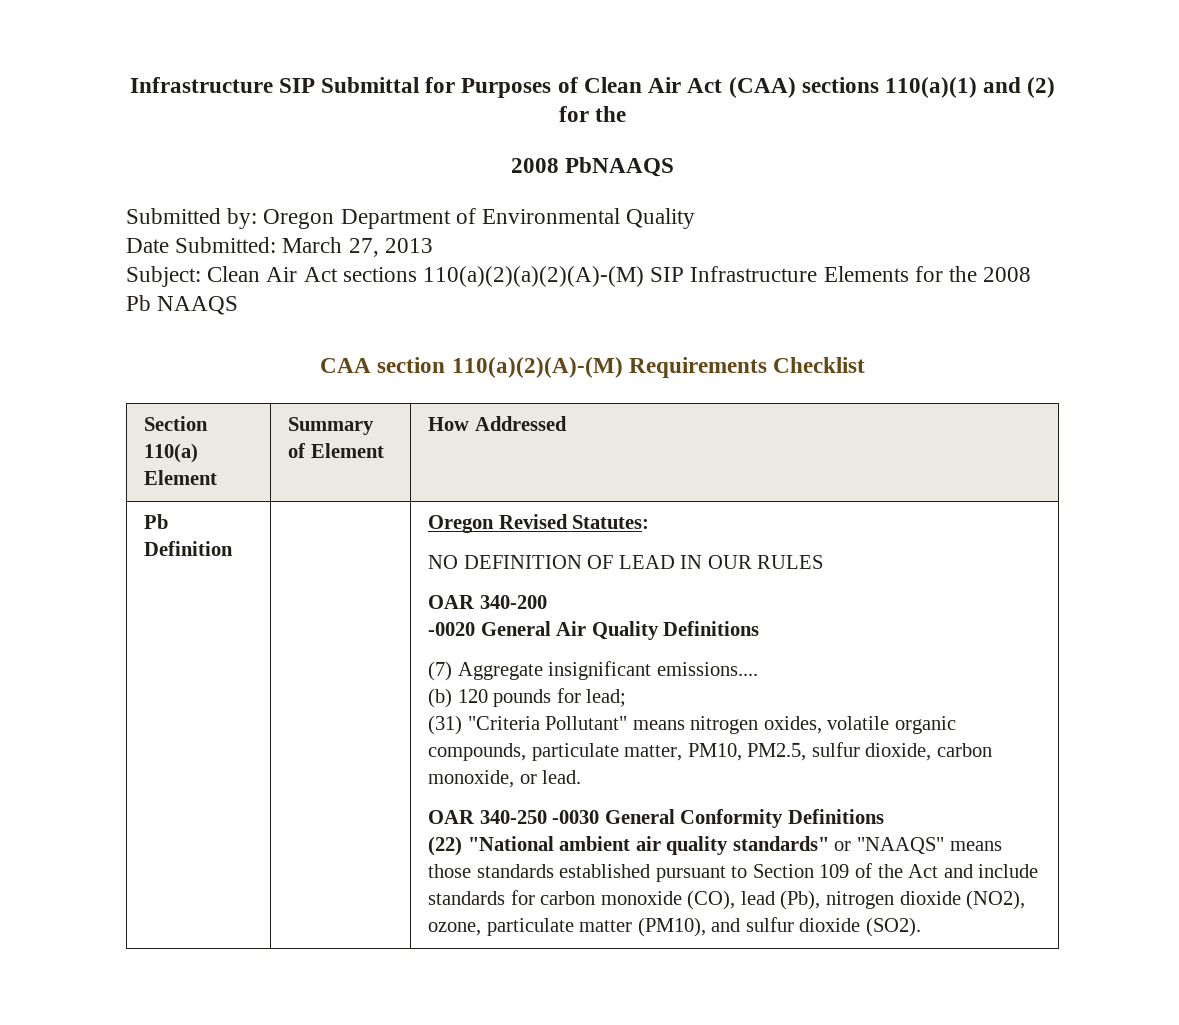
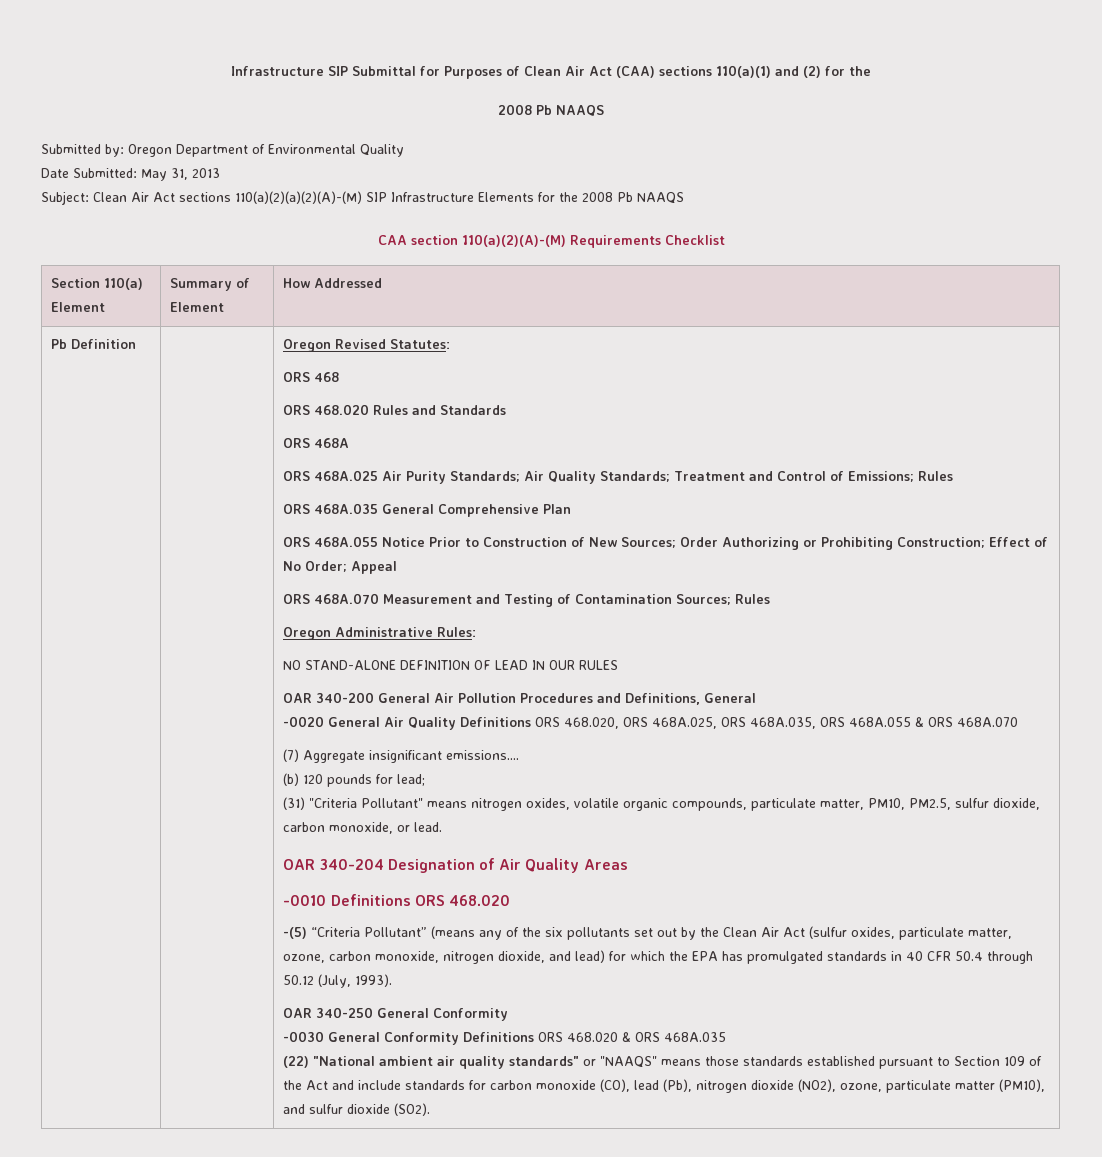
[565,157,675,177] PbNAAQS -> [536,105,604,116] Pb NAAQS
[282,237,379,257] March 27, -> [141,168,188,181] May 31,
(650, 522) none -> [283,372,340,382] [283,404,507,415] [283,438,350,448] [283,470,954,484] [283,503,572,517] [283,536,1049,550] [283,561,398,574] [283,593,771,607] [283,627,477,640] // ORS 468 // ORS 468.020 Rules and Standards // ORS 468A // ORS 468A.025 Air Purity Standards; Air Quality Standards; Treatment and Control of Emissions; Rules // ORS 468A.035 General Comprehensive Plan // ORS 468A.055 Notice Prior to Construction of New Sources; Order Authorizing or Prohibiting Construction; Effect of No Order; Appeal // ORS 468A.070 Measurement and Testing of Contamination Sources; Rules // Oregon Administrative Rules:
(459, 562) none -> [305,660,397,670] STAND-ALONE
(547, 602) none -> [378,693,757,705] General Air Pollution Procedures and Definitions, General
(760, 628) none -> [535,717,1019,729] ORS 468.020, ORS 468A.025, ORS 468A.035, ORS 468A.055 & ORS 468A.070
(582, 777) none -> [283,858,628,873] [283,894,510,906] [283,926,1013,940] [283,950,1034,964] [283,974,393,988] // OAR 340-204 Designation of Air Quality Areas // -0010 Definitions ORS 468.020 // -(5) “Criteria Pollutant” (means any of the six pollutants set out by the Clean Air Act (sulfur oxides, particulate matter, ozone, carbon monoxide, nitrogen dioxide, and lead) for which the EPA has promulgated standards in 40 CFR 50.4 through 50.12 (July, 1993).
(547, 817) none -> [377,1008,509,1021] General Conformity //
(884, 816) none -> [538,1032,727,1042] ORS 468.020 & ORS 468A.035

